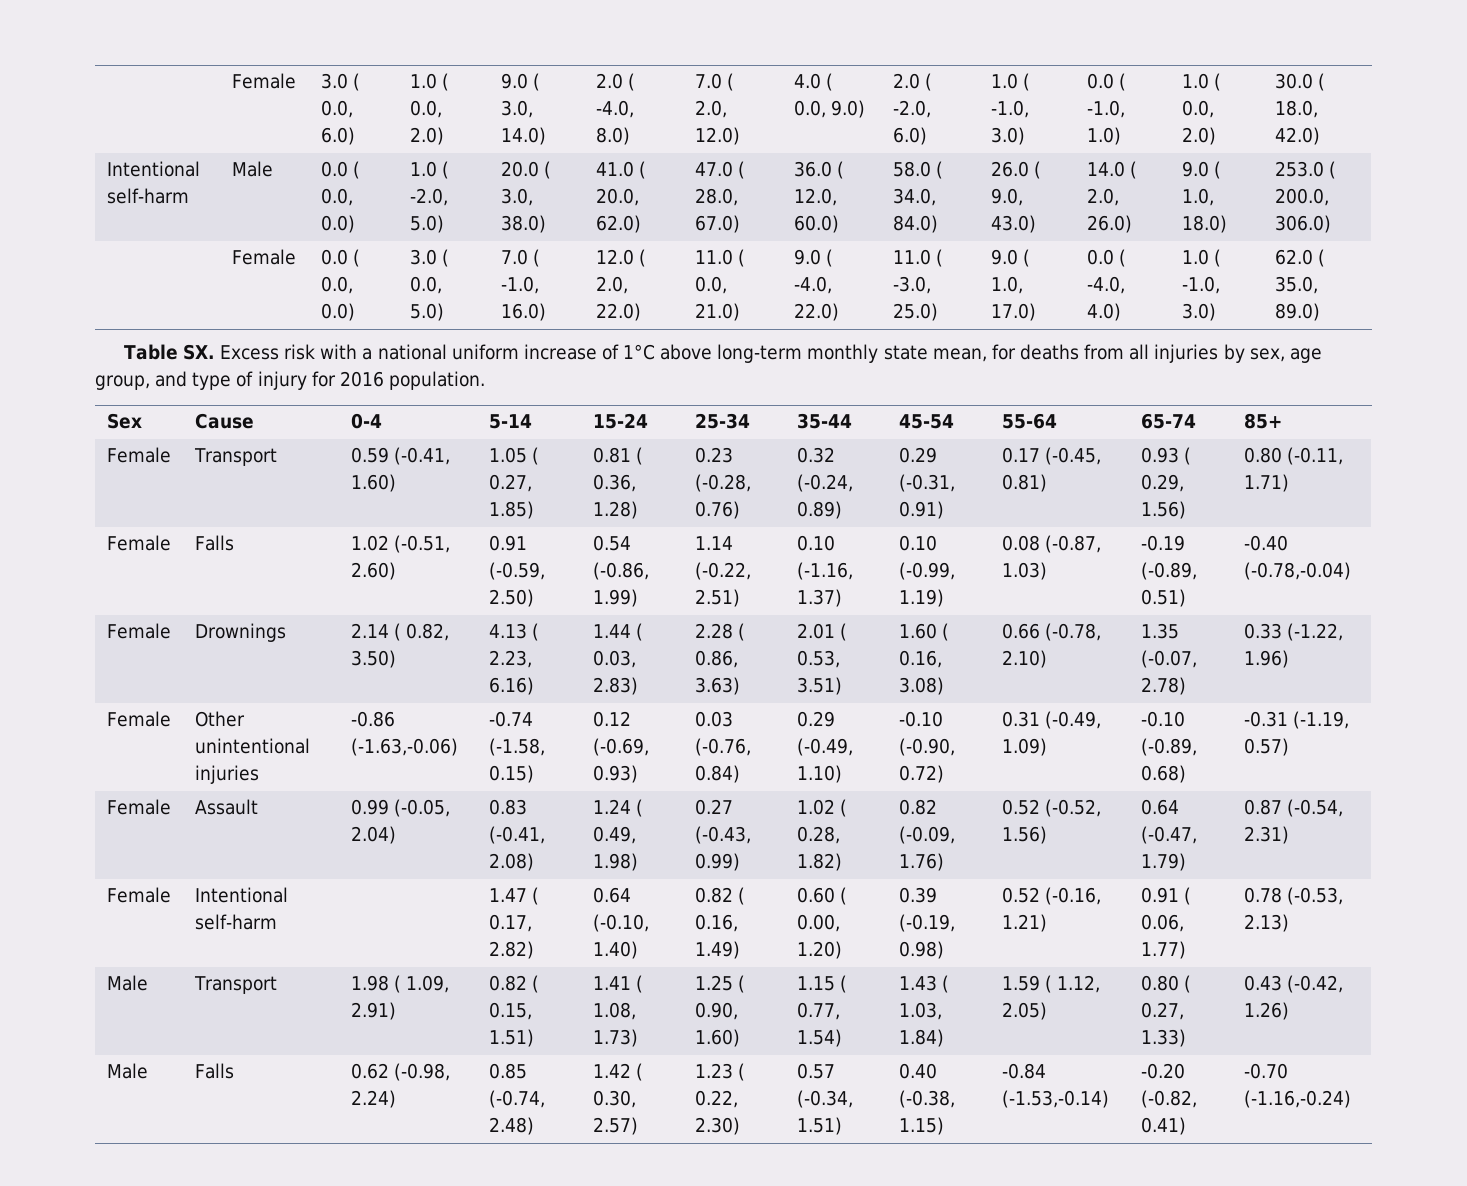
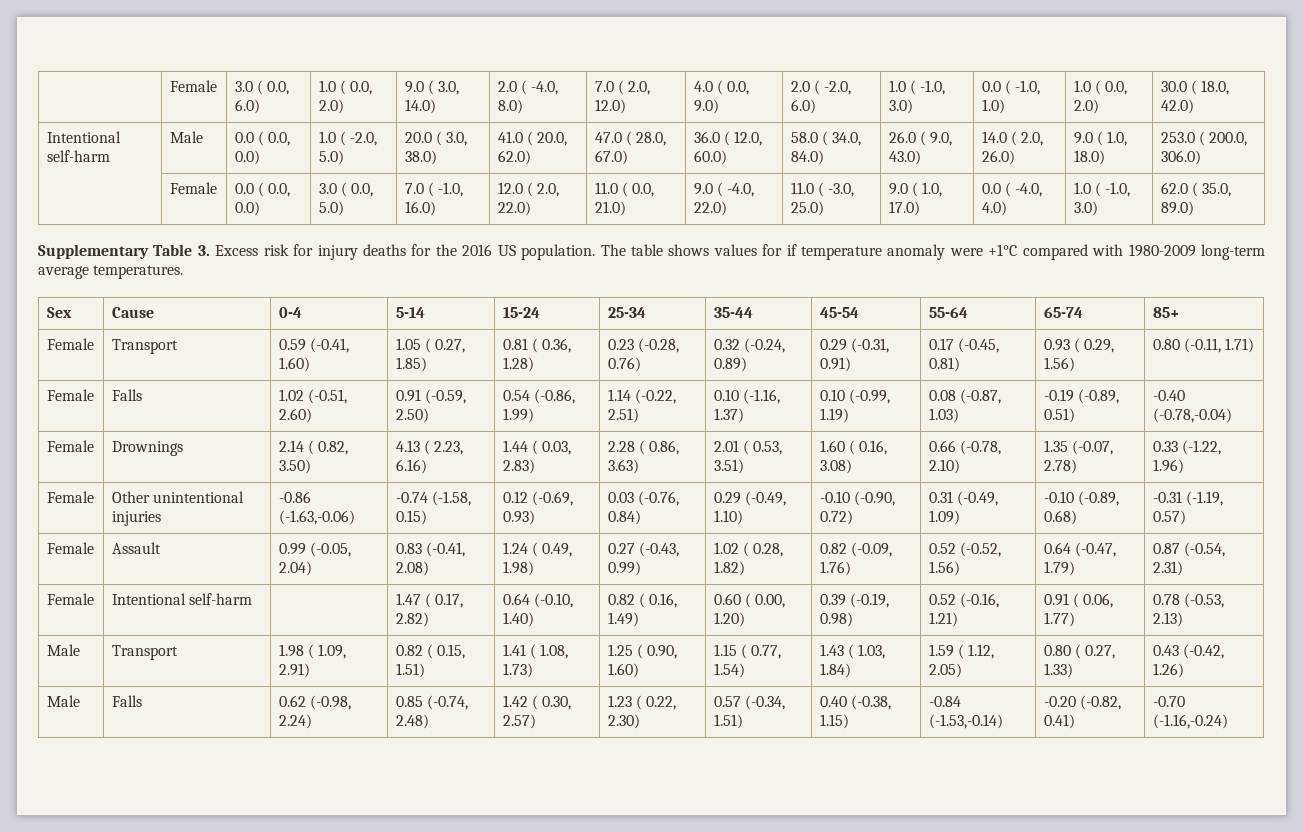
[123,344,1322,363] [95,371,485,390] Table SX. Excess risk with a national uniform increase of 1°C above long-term monthly state mean, for deaths from all injuries by sex, age group, and type of injury for 2016 population. -> [38,244,1265,260] [38,265,184,279] Supplementary Table 3. Excess risk for injury deaths for the 2016 US population. The table shows values for if temperature anomaly were +1°C compared with 1980-2009 long-term average temperatures.

